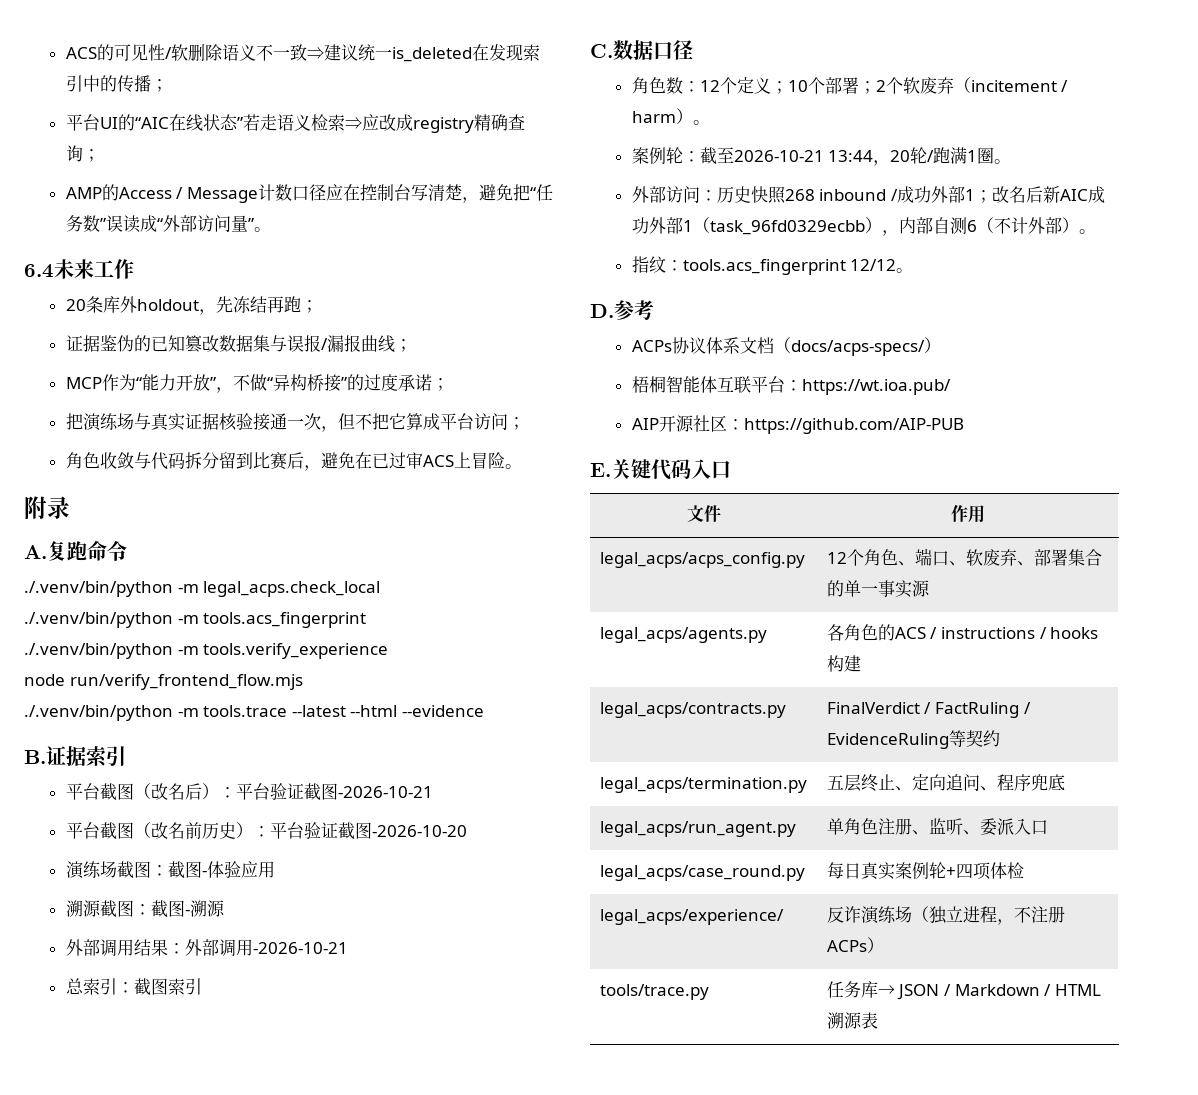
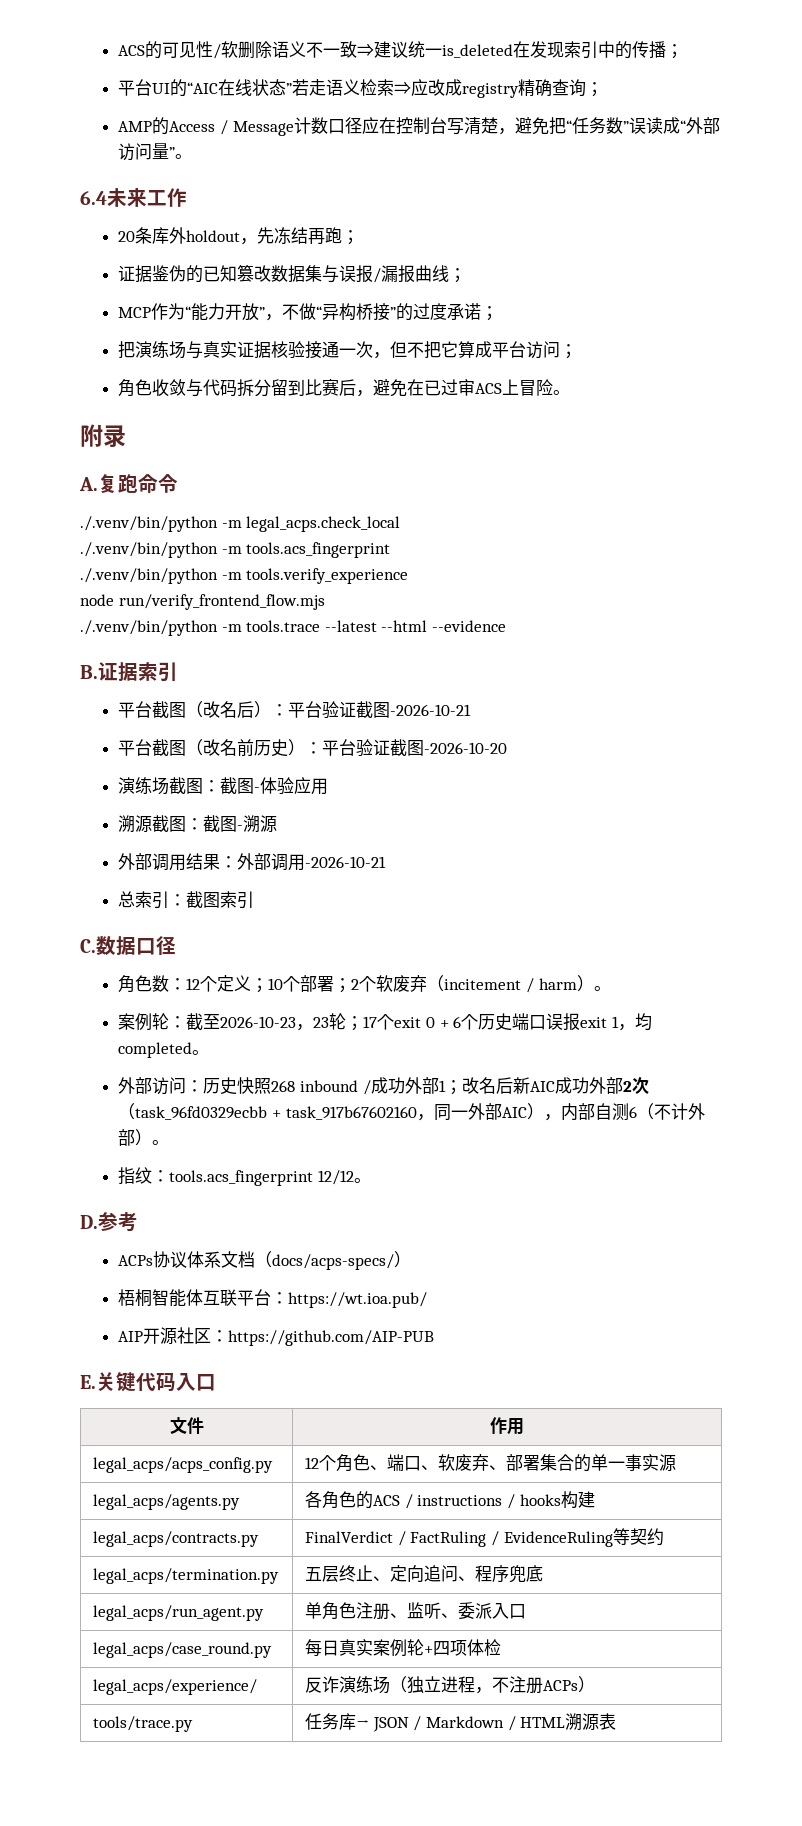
[733,147,995,166] 2026-10-21 13:44，20轮/跑满1圈 -> [220,1013,652,1031] [118,1042,193,1058] 2026-10-23，23轮；17个exit 0 + 6个历史端口误报exit 1，均completed
[682,217,865,235] 1（task_96fd0329ecbb -> [622,1077,649,1094] [118,1103,527,1121] 2次（task_96fd0329ecbb + task_917b67602160，同一外部AIC

